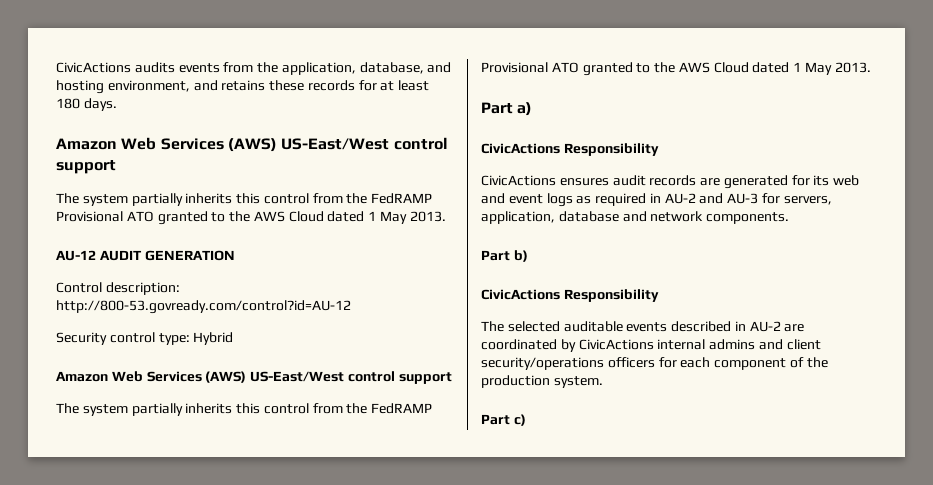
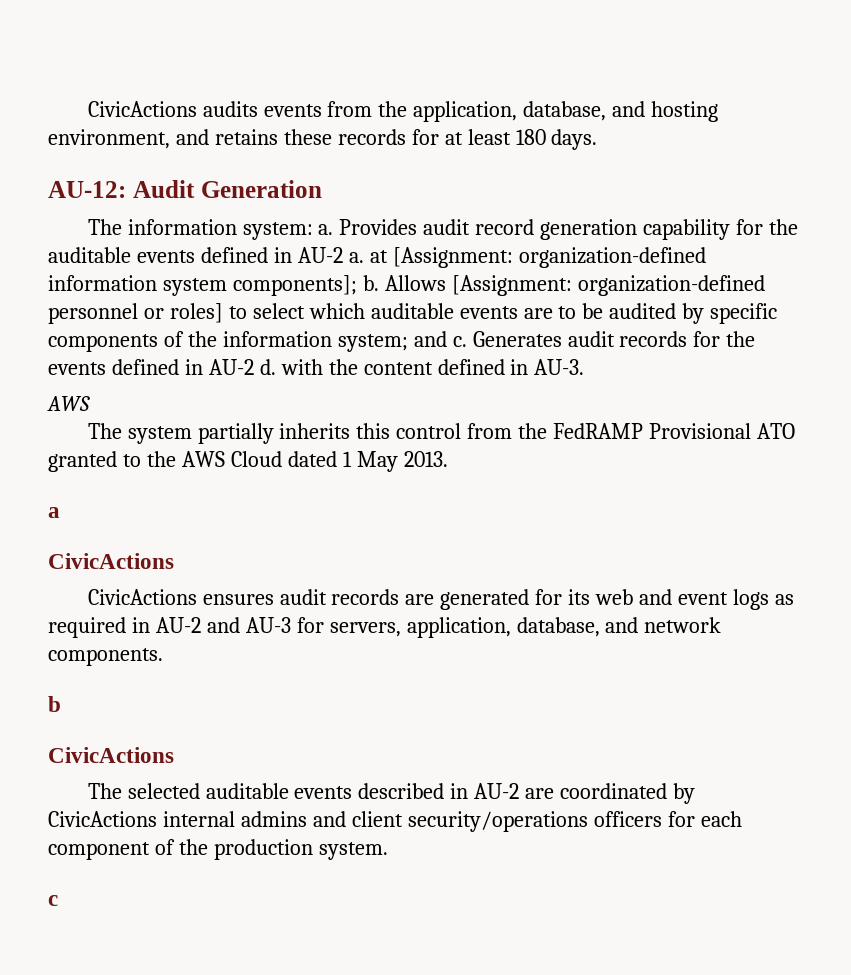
[56,137,448,152] [56,160,116,174] Amazon Web Services (AWS) US-East/West control support -> [48,180,322,198] [87,219,799,240] [48,247,706,268] [48,275,765,296] [48,303,778,324] [48,331,756,352] [48,359,585,375] [47,396,90,411] AU-12: Audit Generation // The information system: a. Provides audit record generation capability for the auditable events defined in AU-2 a. at [Assignment: organization-defined information system components]; b. Allows [Assignment: organization-defined personnel or roles] to select which auditable events are to be audited by specific components of the information system; and c. Generates audit records for the events defined in AU-2 d. with the content defined in AU-3. // AWS
[56,250,235,261] [56,282,180,295] [56,300,351,314] [56,332,234,345] [56,371,452,384] [56,403,433,416] [481,62,871,76] [481,102,533,116] [481,143,659,156] AU-12 AUDIT GENERATION // Control description: http://800-53.govready.com/control?id=AU-12 // Security control type: Hybrid // Amazon Web Services (AWS) US-East/West control support // The system partially inherits this control from the FedRAMP Provisional ATO granted to the AWS Cloud dated 1 May 2013. // Part a) // CivicActions Responsibility -> [48,507,60,518] [48,553,174,569] a // CivicActions
[558,211,619,222] database -> [516,617,600,637] database,
[481,250,528,262] [481,289,659,302] Part b) // CivicActions Responsibility -> [48,696,61,712] [48,747,174,763] b // CivicActions
[481,414,526,426] Part c) -> [48,895,58,906] c

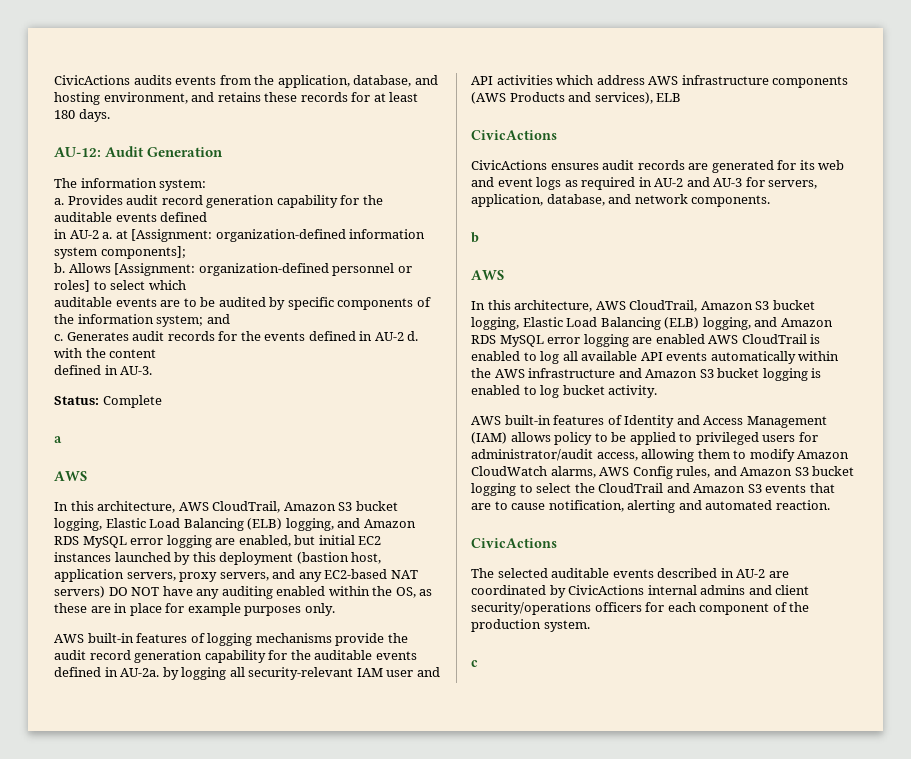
(313, 231) none -> (207, 185) //
(268, 255) none -> (208, 217) //
(357, 285) none -> (186, 252) //
(365, 311) none -> (186, 285) //
(447, 339) none -> (230, 319) //
(433, 368) none -> (157, 353) //
[47,396,90,411] [87,423,796,444] [48,451,448,472] [48,507,60,518] AWS // The system partially inherits this control from the FedRAMP Provisional ATO granted to the AWS Cloud dated 1 May 2013. // a -> [54,395,162,408] [54,436,62,443] [54,471,87,481] [54,501,398,513] [54,518,416,531] [54,535,382,548] [54,552,382,565] [54,569,418,582] [54,586,433,599] [54,603,335,616] [54,633,408,646] [54,650,417,663] [54,667,440,680] [471,75,849,88] [471,92,682,104] Status: Complete // a // AWS // In this architecture, AWS CloudTrail, Amazon S3 bucket logging, Elastic Load Balancing (ELB) logging, and Amazon RDS MySQL error logging are enabled, but initial EC2 instances launched by this deployment (bastion host, application servers, proxy servers, and any EC2-based NAT servers) DO NOT have any auditing enabled within the OS, as these are in place for example purposes only. // AWS built-in features of logging mechanisms provide the audit record generation capability for the auditable events defined in AU-2a. by logging all security-relevant IAM user and API activities which address AWS infrastructure components (AWS Products and services), ELB
(61, 704) none -> [471,270,504,280] [471,300,815,312] [471,317,833,330] [471,334,821,347] [471,351,840,364] [471,368,822,381] [471,385,658,398] [471,415,827,428] [471,432,818,445] [471,449,850,462] [471,466,855,479] [471,483,835,496] [471,500,830,513] // AWS // In this architecture, AWS CloudTrail, Amazon S3 bucket logging, Elastic Load Balancing (ELB) logging, and Amazon RDS MySQL error logging are enabled AWS CloudTrail is enabled to log all available API events automatically within the AWS infrastructure and Amazon S3 bucket logging is enabled to log bucket activity. // AWS built-in features of Identity and Access Management (IAM) allows policy to be applied to privileged users for administrator/audit access, allowing them to modify Amazon CloudWatch alarms, AWS Config rules, and Amazon S3 bucket logging to select the CloudTrail and Amazon S3 events that are to cause notification, alerting and automated reaction.

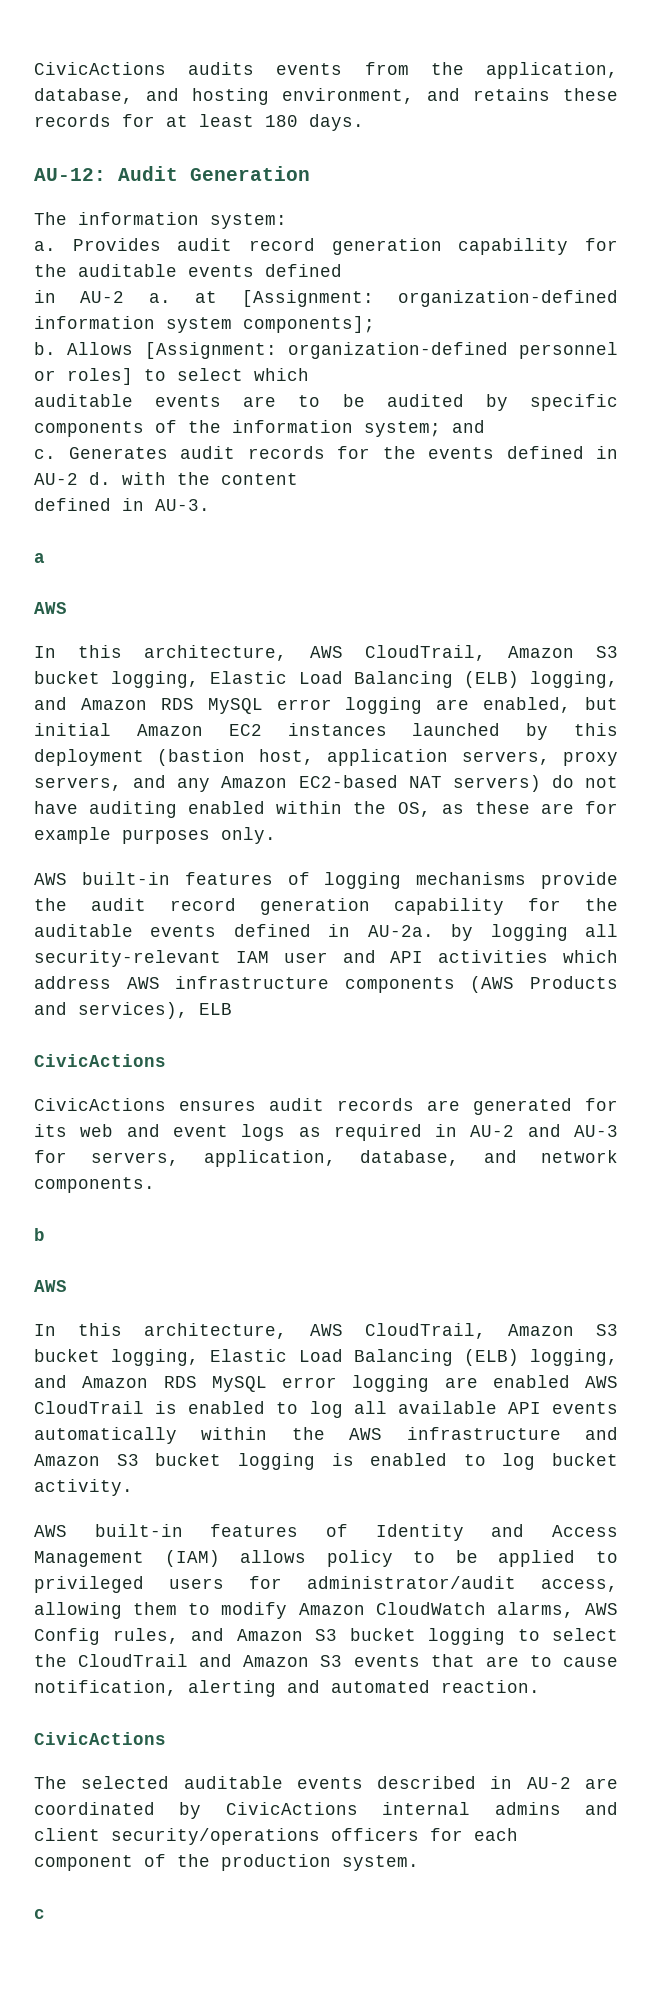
[54,395,162,408] // Status: Complete -> (210, 505) none
(355, 540) none -> [136,724,203,736] Amazon
(322, 577) none -> [221,776,288,788] Amazon
[108,586,220,599] DO NOT have any -> [551,775,618,788] [34,801,78,814] do not have
[114,603,162,616] in place -> (574, 808) none

